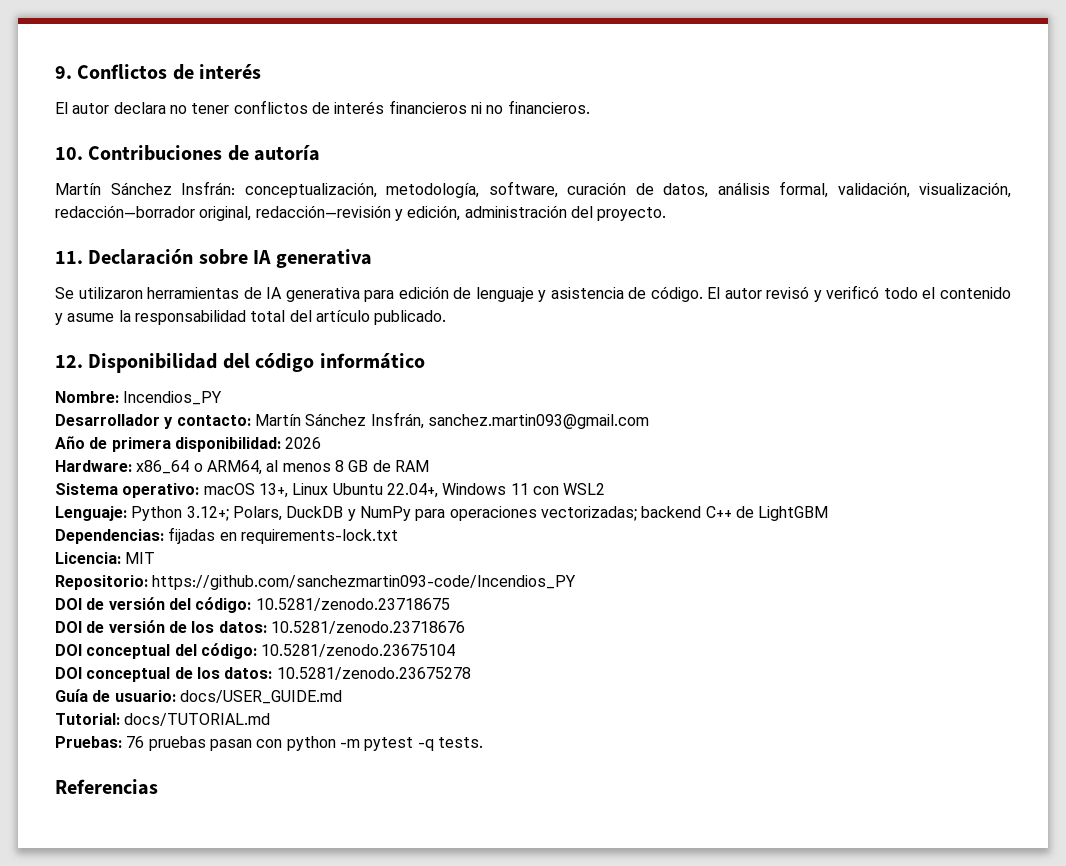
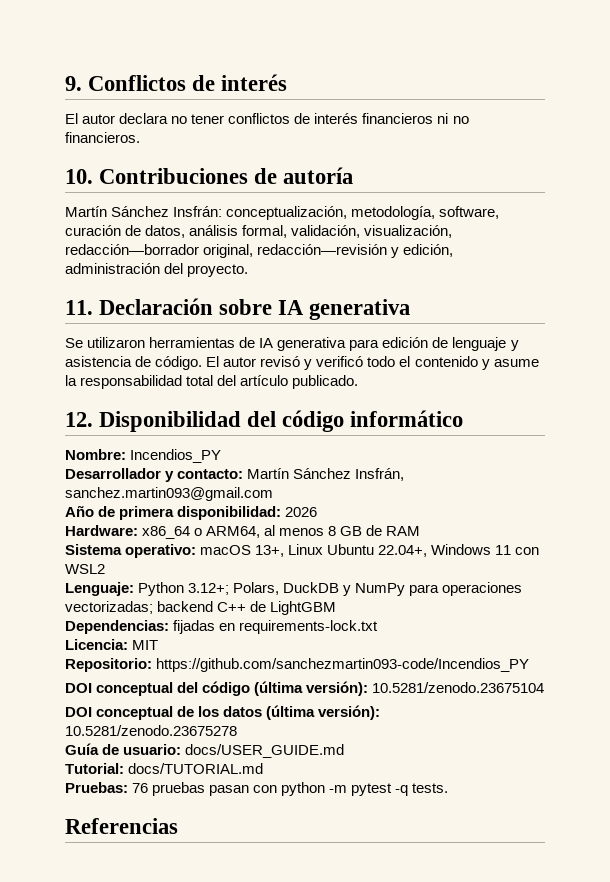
[55,597,450,613] [55,620,465,634] // DOI de versión del código: 10.5281/zenodo.23718675 // DOI de versión de los datos: 10.5281/zenodo.23718676 -> (530, 665) none
[200,643,257,659] código: -> [202,681,369,696] código (última versión):
[224,667,273,679] datos: -> [223,705,381,720] datos (última versión):

